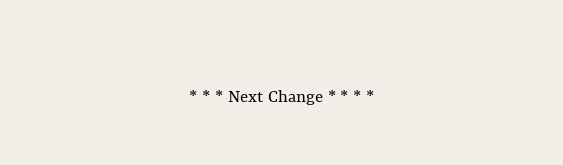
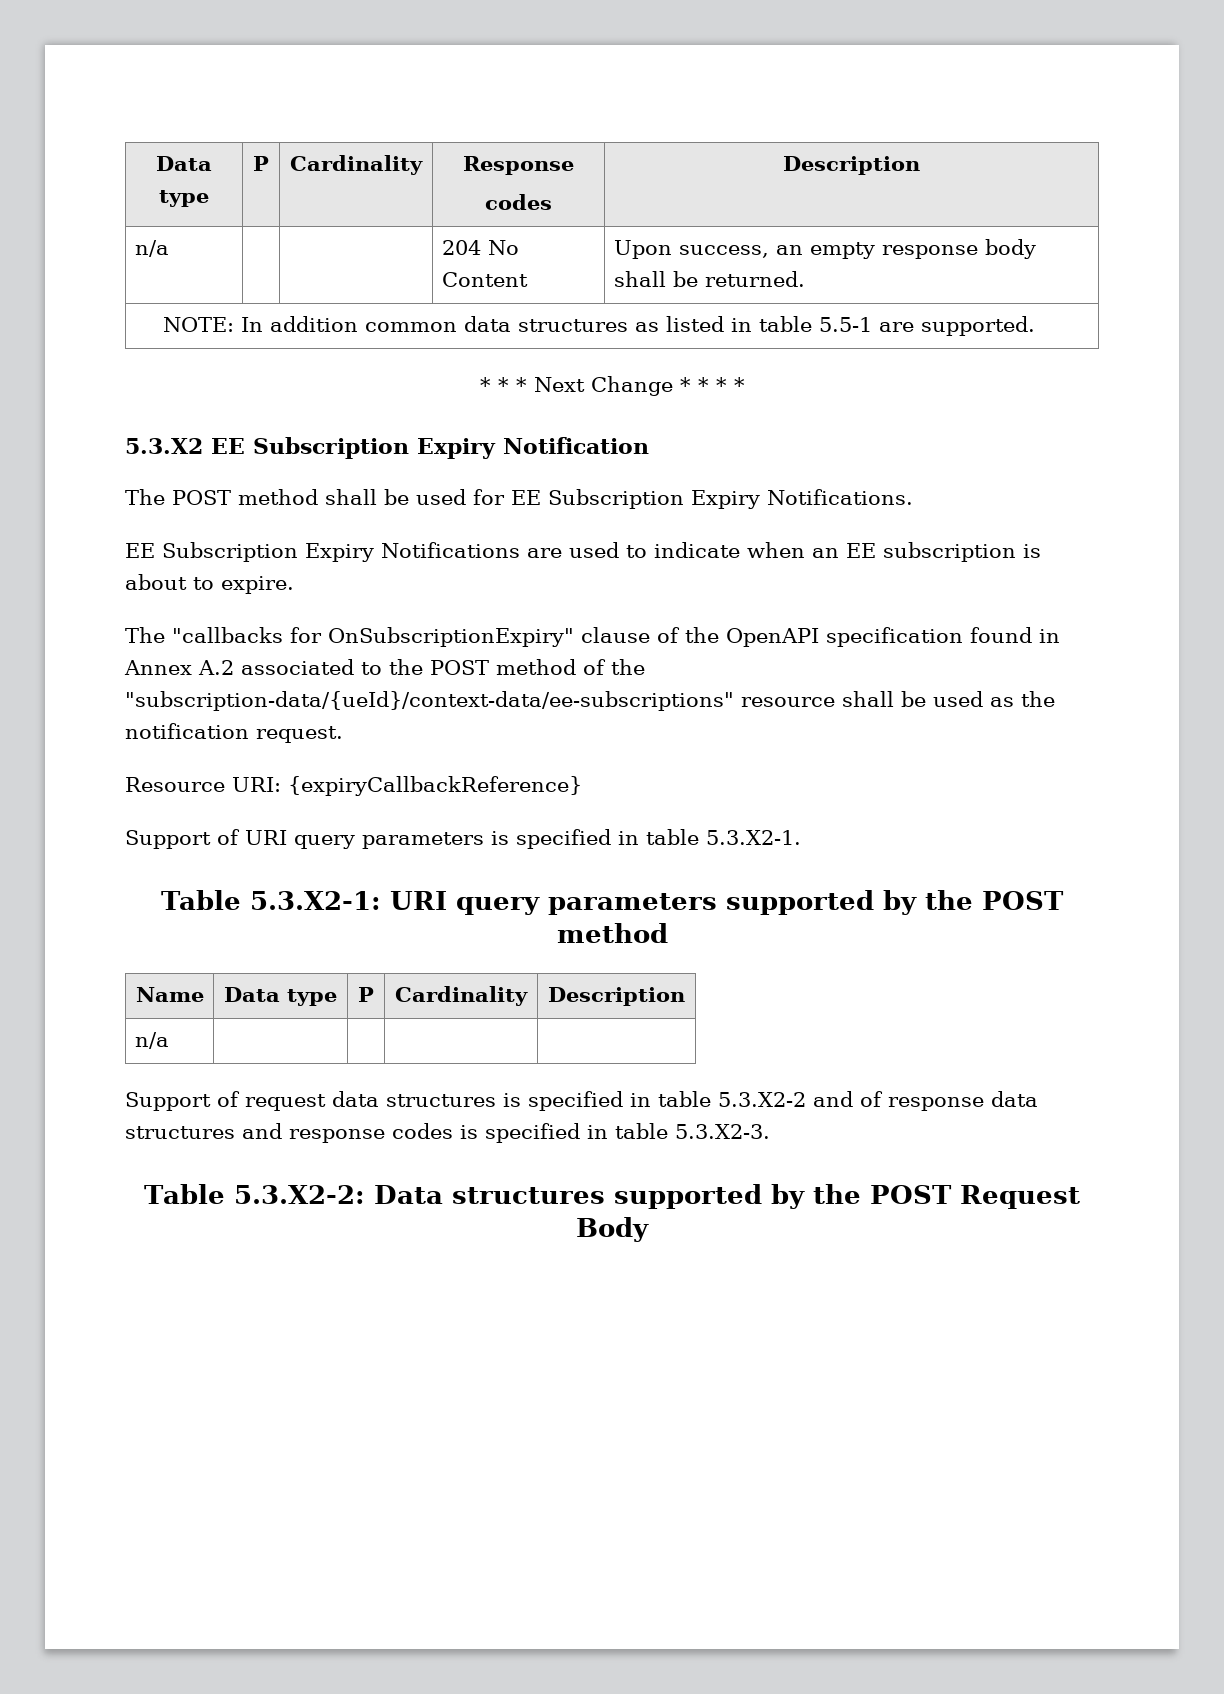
(188, 96) none -> [156,156,212,171] [159,190,209,207] [253,156,269,171] [290,155,423,175] [463,156,574,175] [485,194,552,210] [783,156,920,175] [134,240,169,257] [441,240,519,255] [441,272,528,287] [613,239,1036,259] [613,271,805,287] [163,316,1036,336] Data type | P | Cardinality | Response // codes | Description // n/a | | | 204 No Content | Upon success, an empty response body shall be returned. // NOTE: In addition common data structures as listed in table 5.5-1 are supported. //
(375, 96) none -> [125,437,649,459] [125,489,913,509] [125,542,1041,562] [125,574,294,594] [125,627,1060,647] [124,659,645,675] [125,691,1055,711] [125,723,343,743] [125,776,582,796] [125,829,801,849] [160,890,1065,915] [556,923,668,943] [135,987,204,1002] [224,987,337,1006] [358,987,374,1002] [395,986,528,1006] [548,987,685,1006] [134,1032,169,1049] [125,1091,1038,1111] [125,1123,770,1143] [144,1184,1080,1209] [576,1217,649,1242] // 5.3.X2 EE Subscription Expiry Notification // The POST method shall be used for EE Subscription Expiry Notifications. // EE Subscription Expiry Notifications are used to indicate when an EE subscription is about to expire. // The "callbacks for OnSubscriptionExpiry" clause of the OpenAPI specification found in Annex A.2 associated to the POST method of the "subscription-data/{ueId}/context-data/ee-subscriptions" resource shall be used as the notification request. // Resource URI: {expiryCallbackReference} // Support of URI query parameters is specified in table 5.3.X2-1. // Table 5.3.X2-1: URI query parameters supported by the POST method // Name | Data type | P | Cardinality | Description // n/a | | | | // Support of request data structures is specified in table 5.3.X2-2 and of response data structures and response codes is specified in table 5.3.X2-3. // Table 5.3.X2-2: Data structures supported by the POST Request Body

